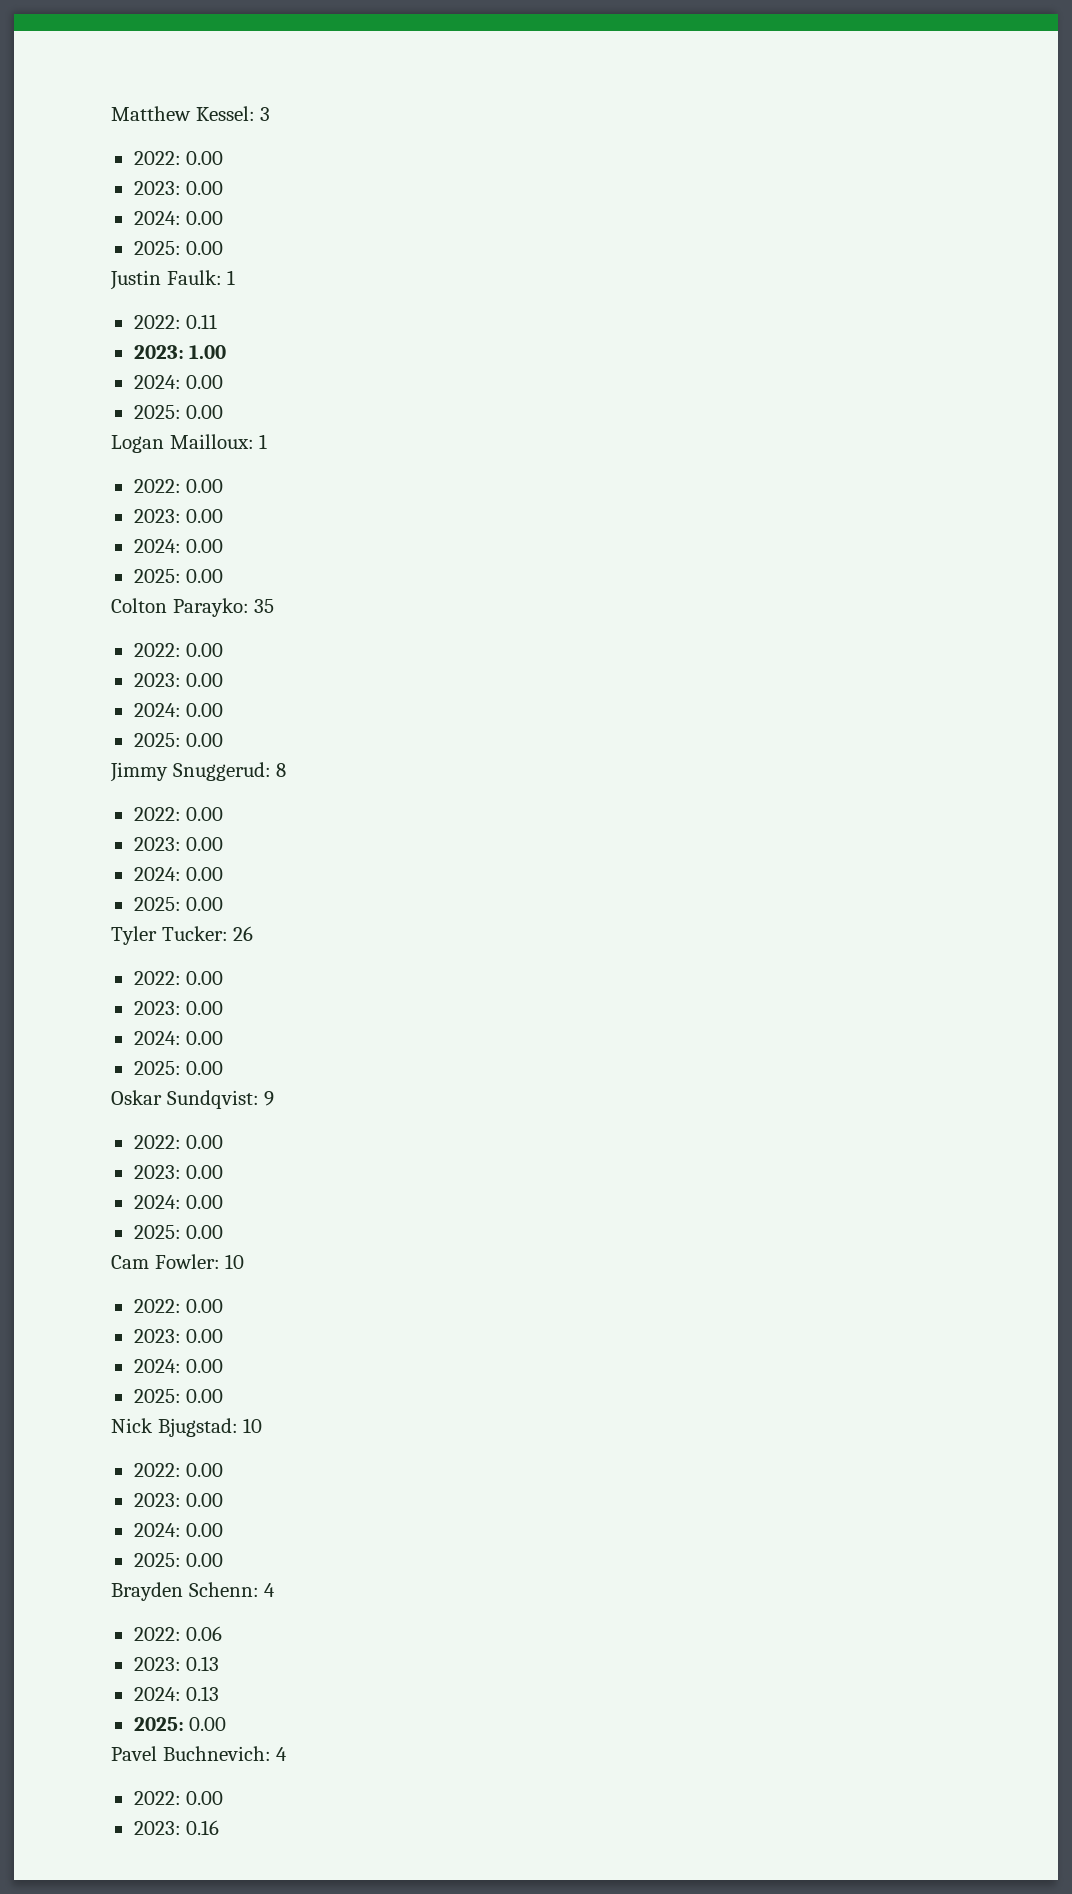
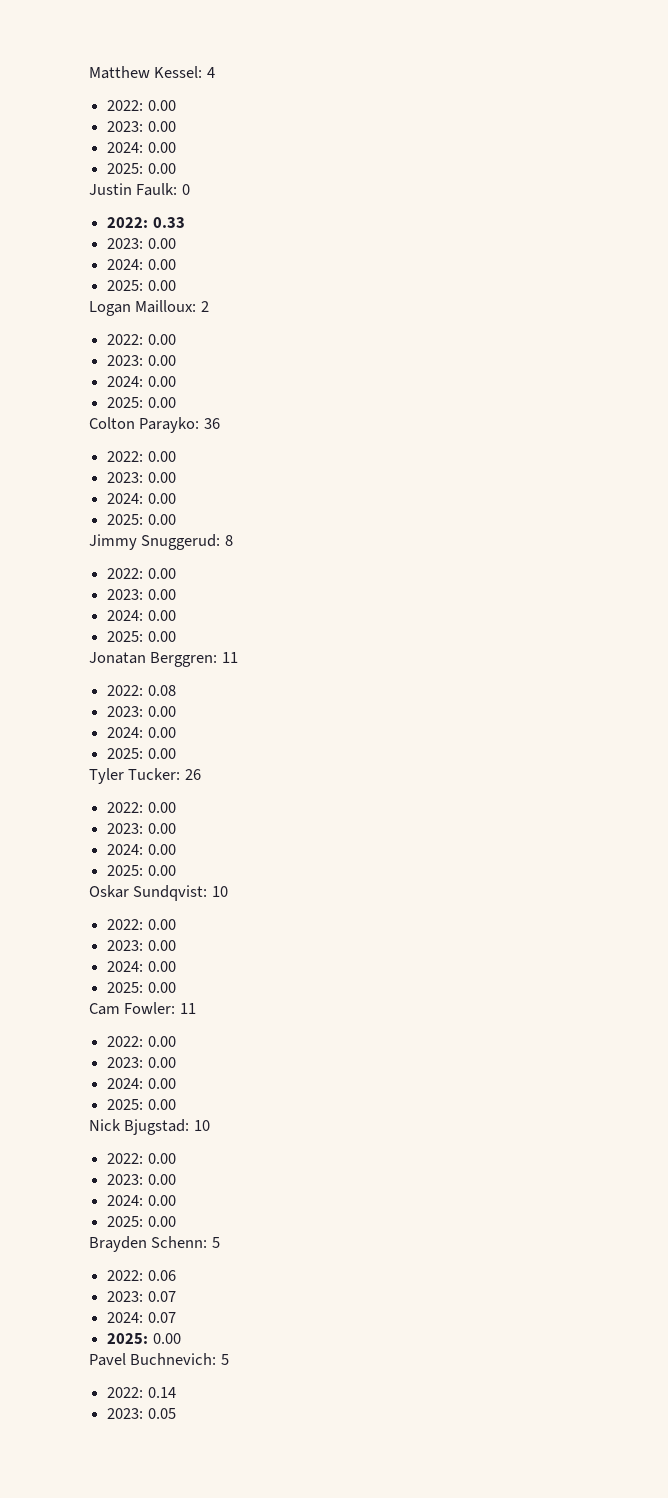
[260,107,271,121] 3 -> [206,67,215,78] 4
[227,270,236,285] [133,314,218,329] [133,345,227,359] 1 // 2022: 0.11 // 2023: 1.00 -> [181,184,190,195] [107,217,185,228] [107,238,176,249] 0 // 2022: 0.33 // 2023: 0.00
[259,434,268,449] 1 -> [200,301,209,312] 2
[254,599,275,613] 35 -> [203,418,220,429] 36
(224, 904) none -> [89,652,238,667] [107,685,176,696] [107,706,176,717] [107,727,176,738] [107,748,176,759] // Jonatan Berggren: 11 // 2022: 0.08 // 2023: 0.00 // 2024: 0.00 // 2025: 0.00
[264,1091,275,1106] 9 -> [211,886,228,897] 10
[225,1254,245,1269] 10 -> [179,1003,196,1014] 11
[264,1583,276,1597] 4 -> [211,1237,220,1248] 5
[186,1656,220,1671] [133,1686,220,1701] 0.13 // 2024: 0.13 -> [147,1291,176,1302] [107,1312,176,1323] 0.07 // 2024: 0.07
[276,1747,288,1761] [133,1791,224,1805] [133,1820,220,1835] 4 // 2022: 0.00 // 2023: 0.16 -> [220,1354,229,1365] [107,1387,176,1398] [107,1408,176,1419] 5 // 2022: 0.14 // 2023: 0.05

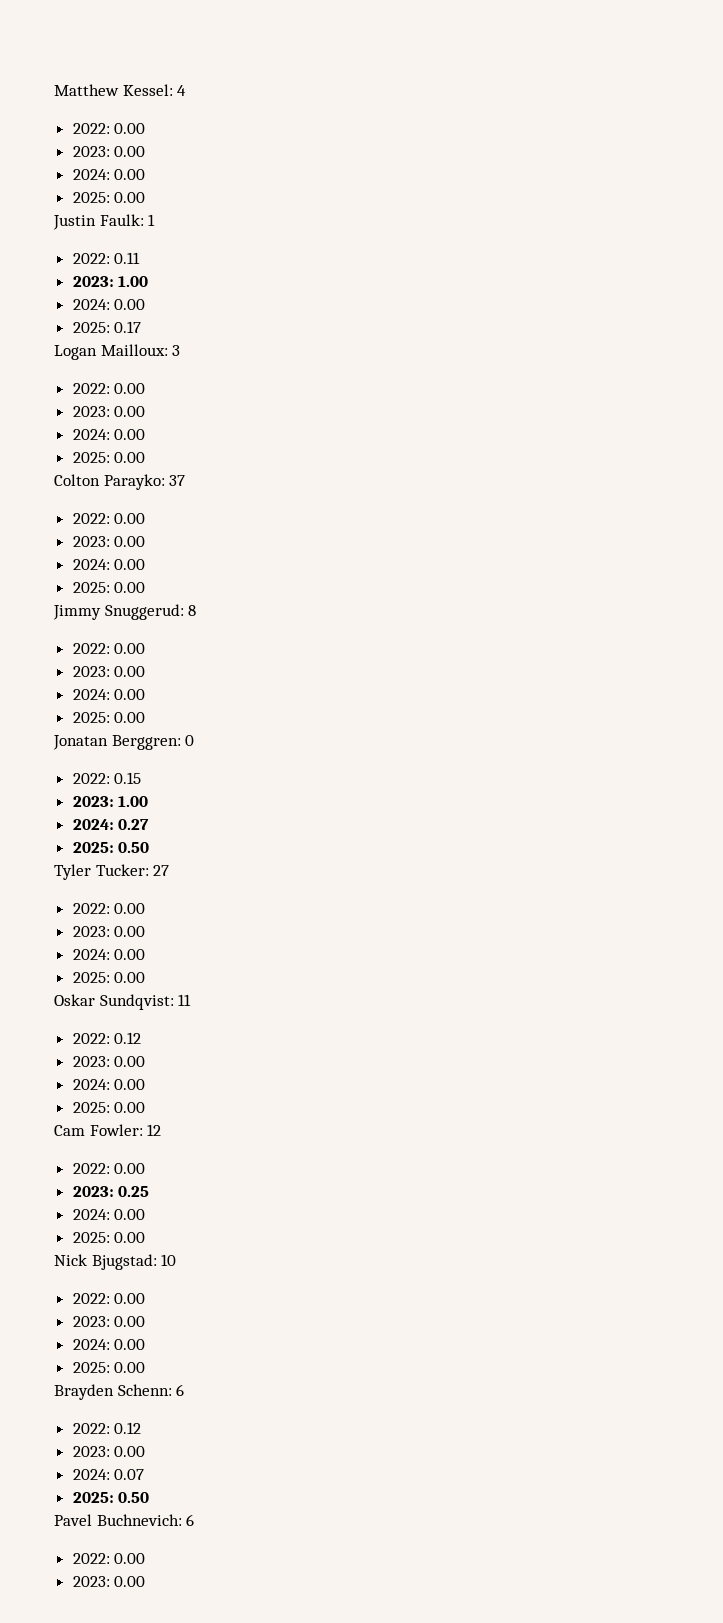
[181,184,190,195] [107,217,185,228] [107,238,176,249] [107,259,176,270] [107,280,176,291] 0 // 2022: 0.33 // 2023: 0.00 // 2024: 0.00 // 2025: 0.00 -> [148,214,156,226] [72,252,141,264] [72,276,149,287] [72,299,146,310] [72,321,142,333] 1 // 2022: 0.11 // 2023: 1.00 // 2024: 0.00 // 2025: 0.17
[200,301,209,312] 2 -> [172,345,181,356] 3
[203,418,220,429] 36 -> [169,475,186,486] 37
[221,652,238,663] [107,685,176,696] [107,706,176,717] [107,727,176,738] [107,748,176,759] 11 // 2022: 0.08 // 2023: 0.00 // 2024: 0.00 // 2025: 0.00 -> [185,735,195,746] [72,772,142,784] [72,796,149,807] [72,819,150,830] [72,842,150,853] 0 // 2022: 0.15 // 2023: 1.00 // 2024: 0.27 // 2025: 0.50
[184,769,201,780] 26 -> [153,865,170,876] 27
[211,886,228,897] [107,919,176,930] 10 // 2022: 0.00 -> [178,994,192,1006] [72,1032,142,1044] 11 // 2022: 0.12
[179,1003,196,1014] [107,1036,176,1047] [107,1057,176,1068] 11 // 2022: 0.00 // 2023: 0.00 -> [147,1124,162,1136] [72,1163,146,1174] [72,1186,150,1197] 12 // 2022: 0.00 // 2023: 0.25
[211,1237,220,1248] [107,1270,176,1281] [107,1291,176,1302] 5 // 2022: 0.06 // 2023: 0.07 -> [176,1384,185,1396] [72,1422,142,1434] [72,1446,146,1457] 6 // 2022: 0.12 // 2023: 0.00
[152,1333,181,1344] 0.00 -> [118,1492,150,1503] 0.50
[220,1354,229,1365] [107,1387,176,1398] [107,1408,176,1419] 5 // 2022: 0.14 // 2023: 0.05 -> [186,1514,195,1526] [72,1553,146,1564] [72,1576,146,1587] 6 // 2022: 0.00 // 2023: 0.00

